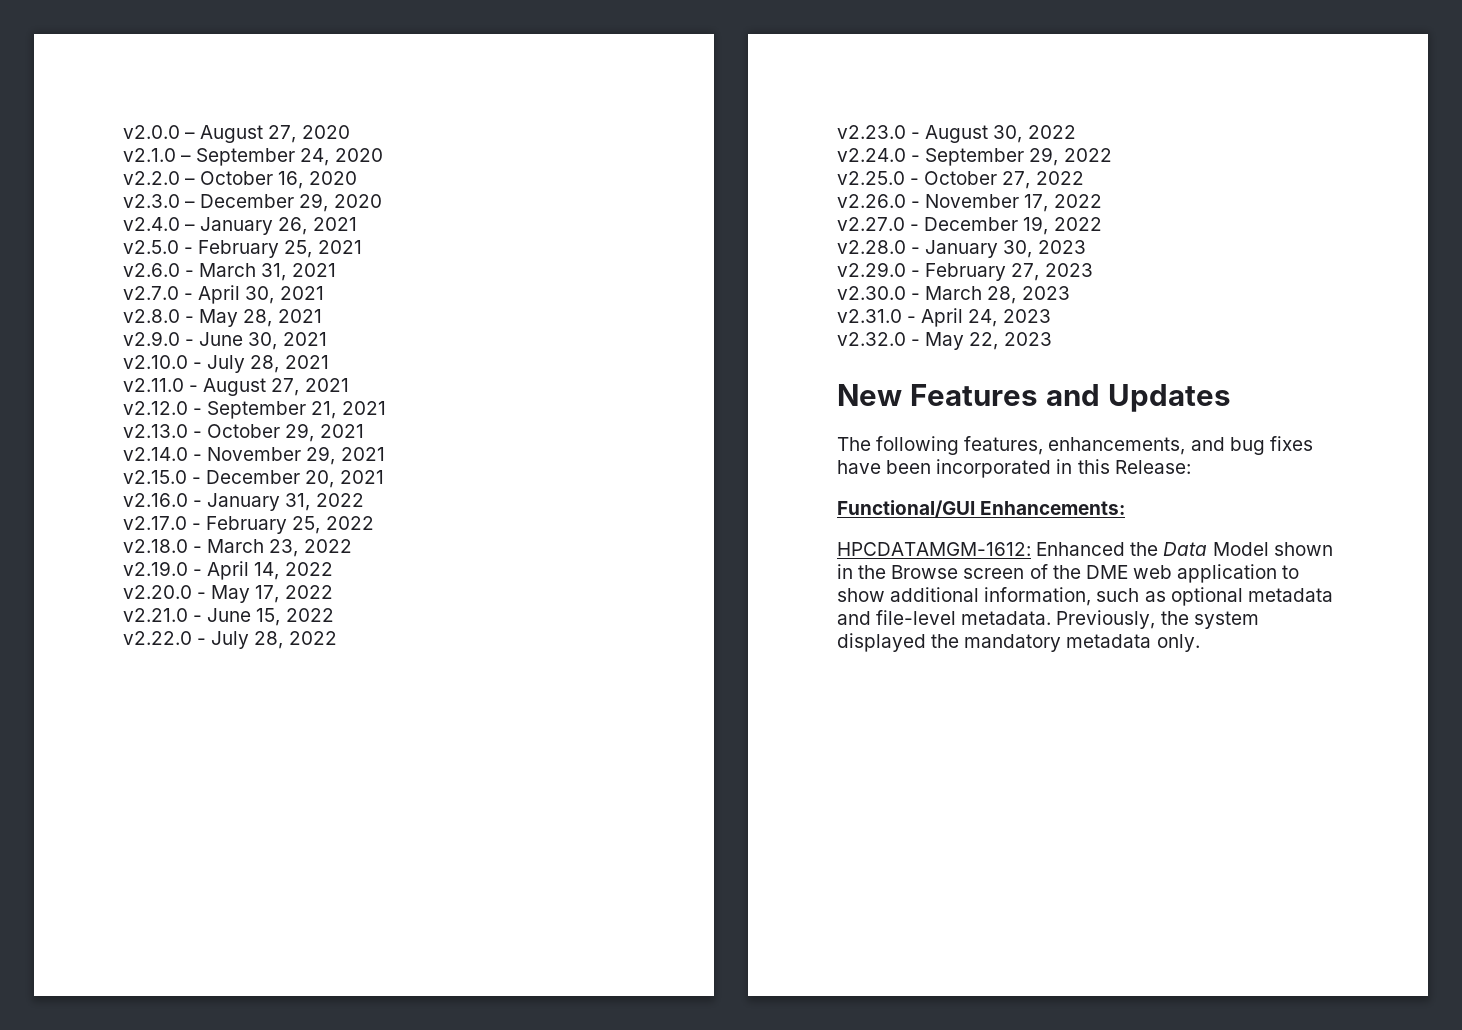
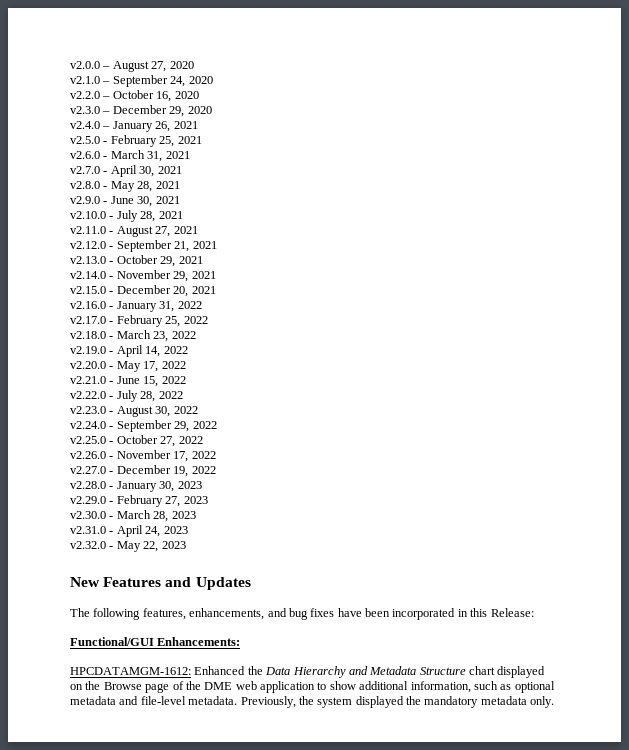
[1212,542,1333,556] [837,564,853,579] Model shown in -> [292,666,546,678] [70,684,83,690] Hierarchy and Metadata Structure chart displayed on
[963,568,1025,579] screen -> [145,683,170,693] page

